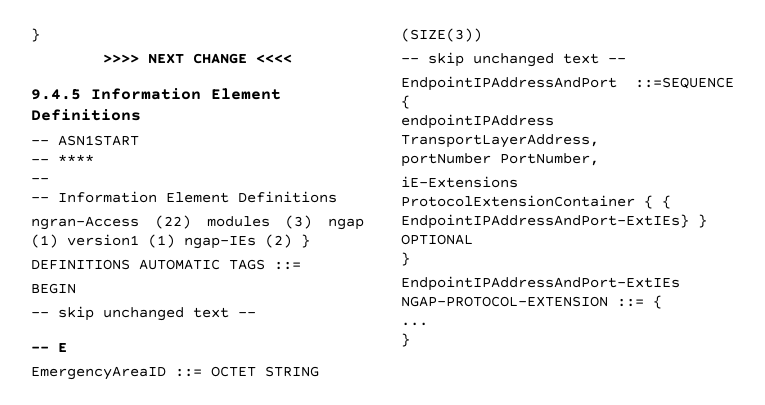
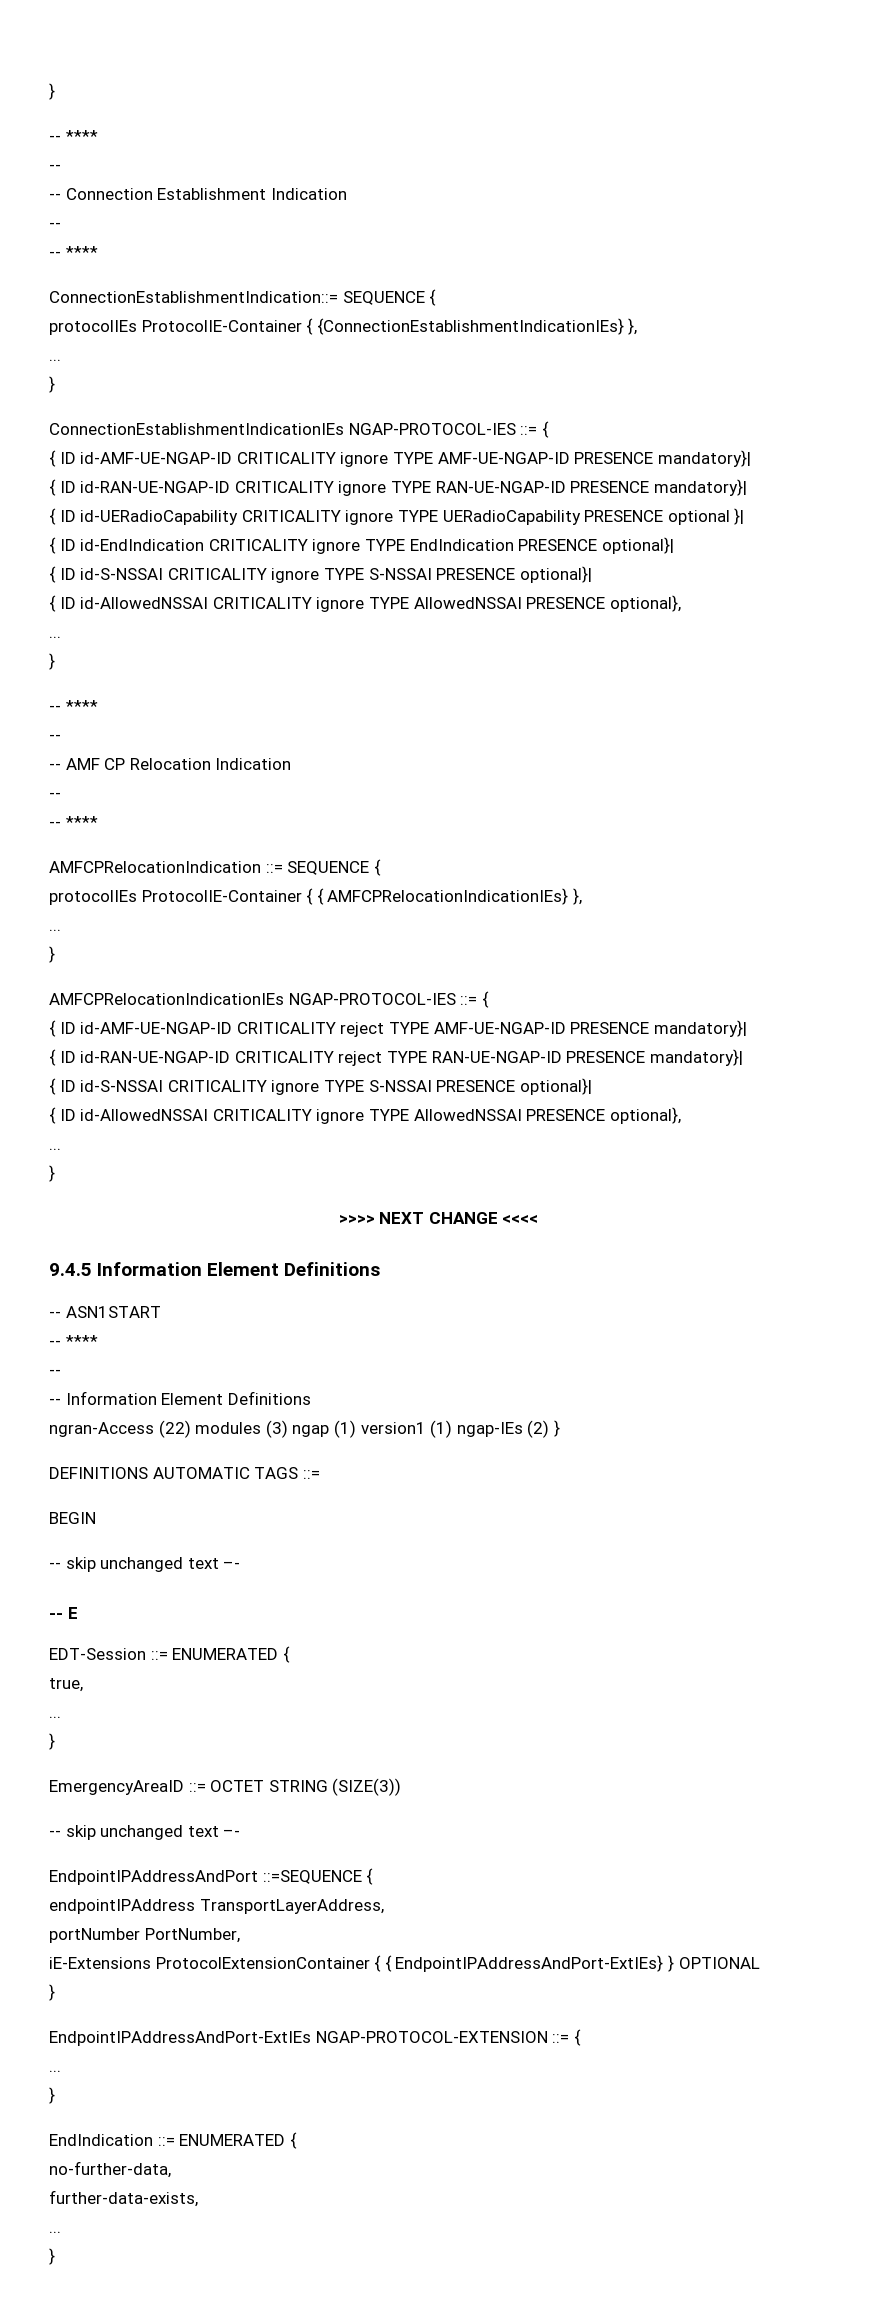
[31,28,40,42] } -> [49,83,55,100] [49,130,98,142] [49,164,61,171] [49,188,347,200] [49,222,61,229] [49,246,98,258] [49,289,437,306] [49,318,638,335] [49,359,61,361] [49,376,55,393] [49,421,549,438] [49,450,751,467] [49,479,747,496] [49,508,745,525] [49,537,674,554] [49,566,592,583] [49,595,681,612] [49,636,61,638] [49,653,55,670] [49,700,98,712] [49,734,61,741] [49,758,292,770] [49,792,61,799] [49,816,98,828] [49,859,381,876] [49,888,582,905] [49,929,61,931] [49,946,55,963] [49,991,489,1008] [49,1020,747,1037] [49,1049,743,1066] [49,1078,592,1095] [49,1107,681,1124] [49,1148,61,1150] [49,1165,55,1182] } // -- **** // -- // -- Connection Establishment Indication // -- // -- **** // ConnectionEstablishmentIndication::= SEQUENCE { // protocolIEs ProtocolIE-Container { {ConnectionEstablishmentIndicationIEs} }, // ... // } // ConnectionEstablishmentIndicationIEs NGAP-PROTOCOL-IES ::= { // { ID id-AMF-UE-NGAP-ID CRITICALITY ignore TYPE AMF-UE-NGAP-ID PRESENCE mandatory}| // { ID id-RAN-UE-NGAP-ID CRITICALITY ignore TYPE RAN-UE-NGAP-ID PRESENCE mandatory}| // { ID id-UERadioCapability CRITICALITY ignore TYPE UERadioCapability PRESENCE optional }| // { ID id-EndIndication CRITICALITY ignore TYPE EndIndication PRESENCE optional}| // { ID id-S-NSSAI CRITICALITY ignore TYPE S-NSSAI PRESENCE optional}| // { ID id-AllowedNSSAI CRITICALITY ignore TYPE AllowedNSSAI PRESENCE optional}, // ... // } // -- **** // -- // -- AMF CP Relocation Indication // -- // -- **** // AMFCPRelocationIndication ::= SEQUENCE { // protocolIEs ProtocolIE-Container { { AMFCPRelocationIndicationIEs} }, // ... // } // AMFCPRelocationIndicationIEs NGAP-PROTOCOL-IES ::= { // { ID id-AMF-UE-NGAP-ID CRITICALITY reject TYPE AMF-UE-NGAP-ID PRESENCE mandatory}| // { ID id-RAN-UE-NGAP-ID CRITICALITY reject TYPE RAN-UE-NGAP-ID PRESENCE mandatory}| // { ID id-S-NSSAI CRITICALITY ignore TYPE S-NSSAI PRESENCE optional}| // { ID id-AllowedNSSAI CRITICALITY ignore TYPE AllowedNSSAI PRESENCE optional}, // ... // }
(67, 347) none -> [49,1646,290,1663] [49,1678,83,1692] [49,1716,61,1718] [49,1733,55,1750] // EDT-Session ::= ENUMERATED { // true, // ... // }
(410, 340) none -> [49,2132,297,2149] [49,2161,171,2178] [49,2190,198,2207] [49,2231,61,2233] [49,2248,55,2265] // EndIndication ::= ENUMERATED { // no-further-data, // further-data-exists, // ... // }

